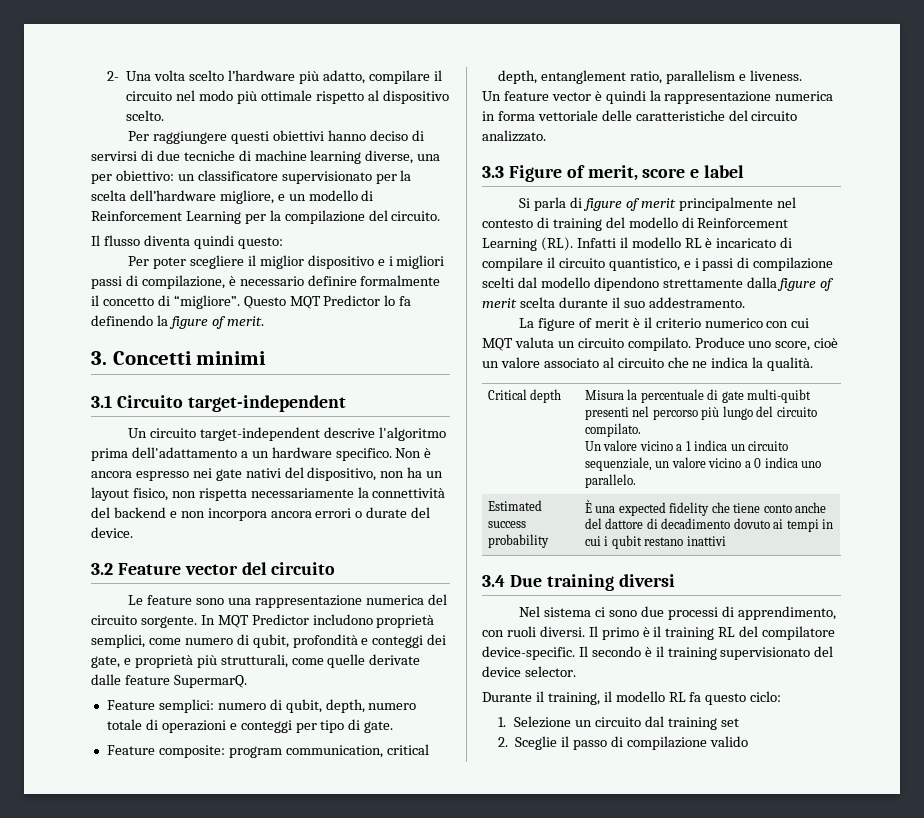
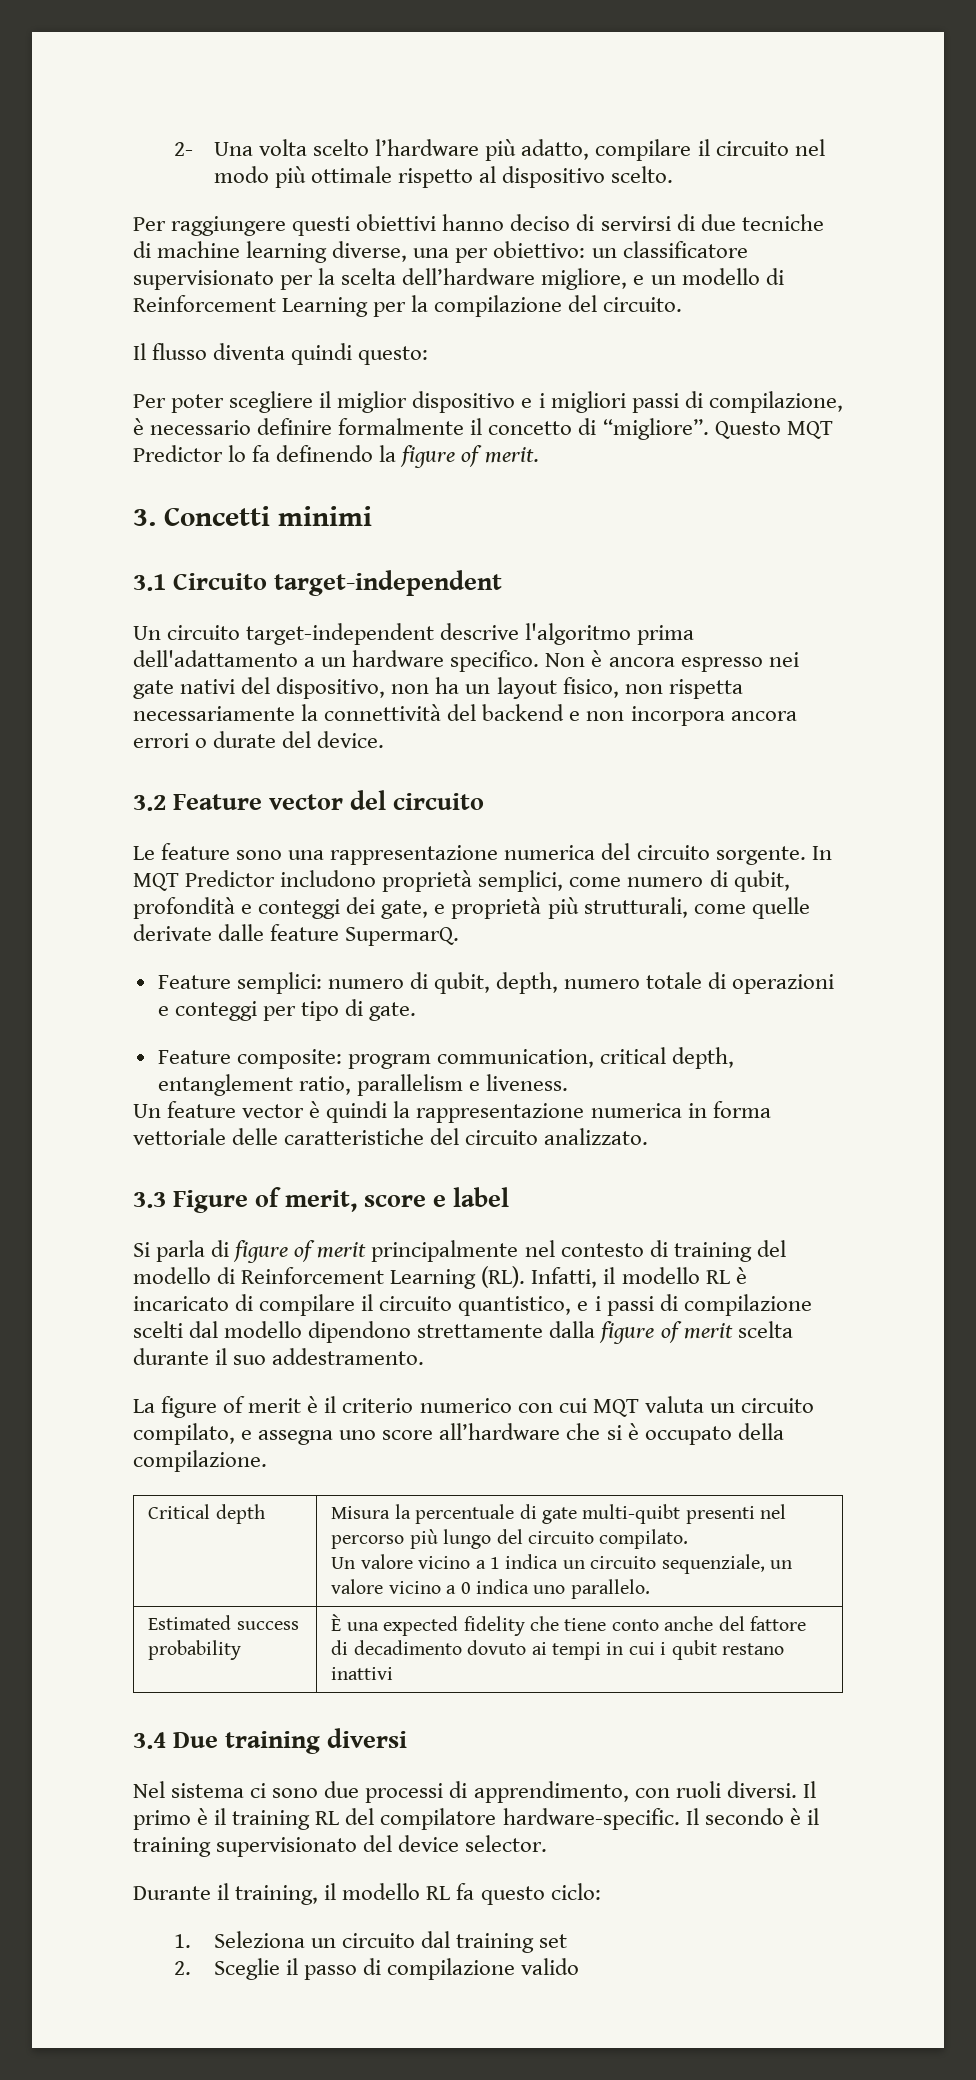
[576,238,616,248] Infatti -> [531,1267,598,1288] Infatti,
[627,337,839,351] [482,357,814,371] compilato. Produce uno score, cioè un valore associato al circuito che ne indica la qualità. -> [133,1423,784,1445] [133,1450,267,1472] compilato, e assegna uno score all’hardware che si è occupato della compilazione.
[605,518,644,529] dattore -> [749,1616,806,1631] fattore
[482,646,575,660] device-specific. -> [502,1808,680,1830] hardware-specific.
[514,716,572,728] Selezione -> [214,1931,306,1948] Seleziona

